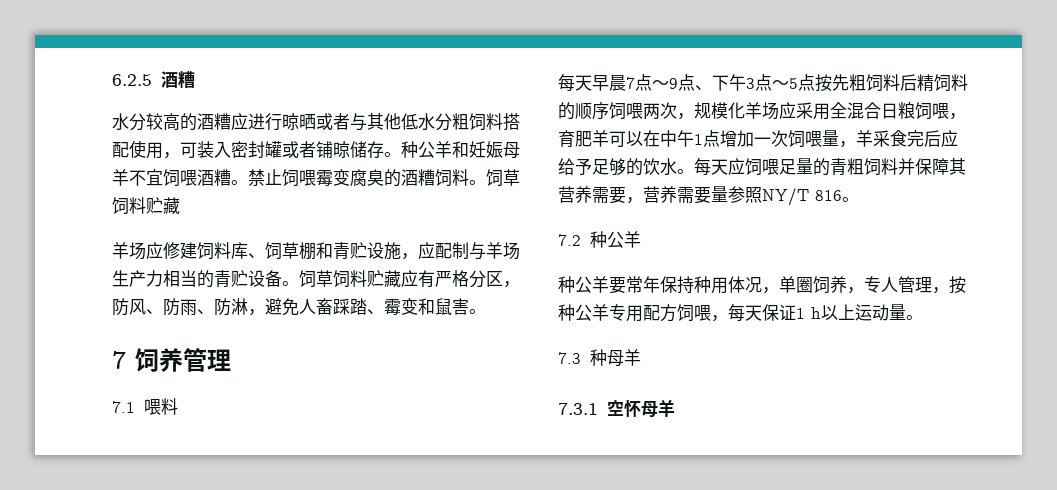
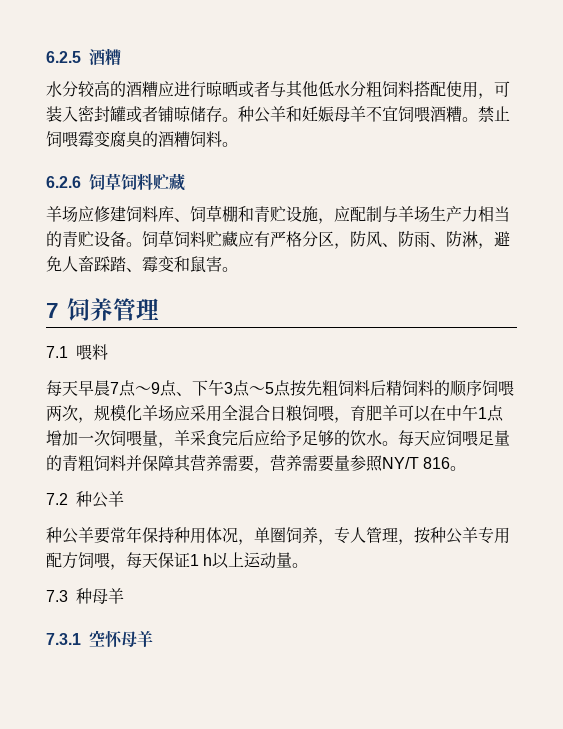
(486, 182) none -> [46,176,81,188] // 6.2.6

